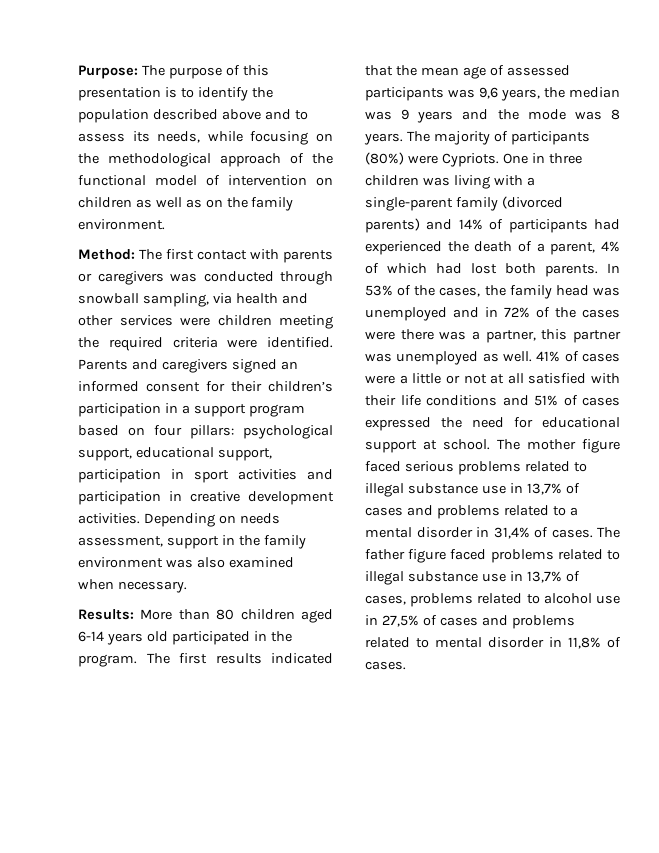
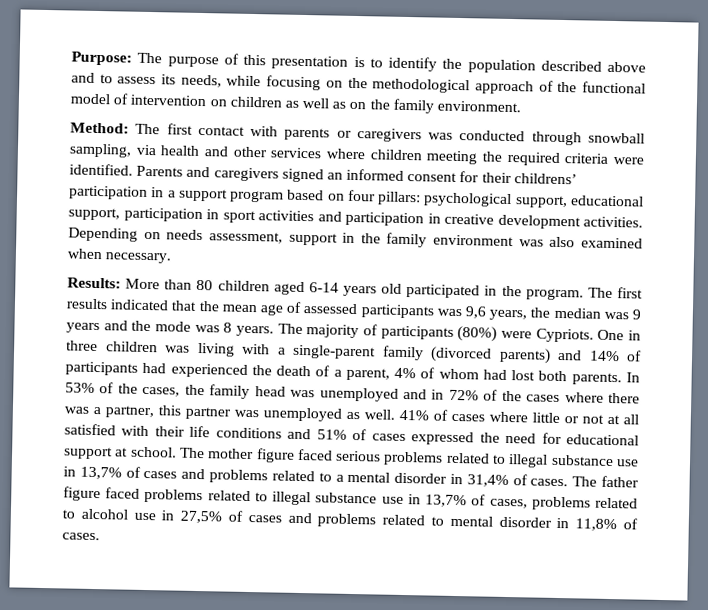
[180,317,210,326] were -> [326,148,366,160] where
[268,381,333,392] children’s -> [513,173,577,185] childrens’
[387,263,427,274] which -> [438,368,479,380] whom
[365,331,395,340] were -> [564,392,604,403] where
[365,375,408,384] were a -> [489,411,528,423] where

